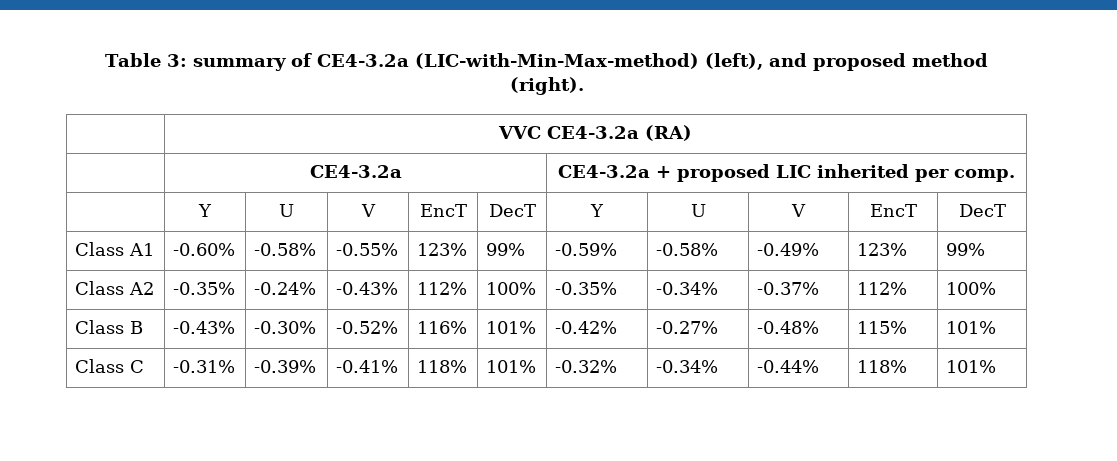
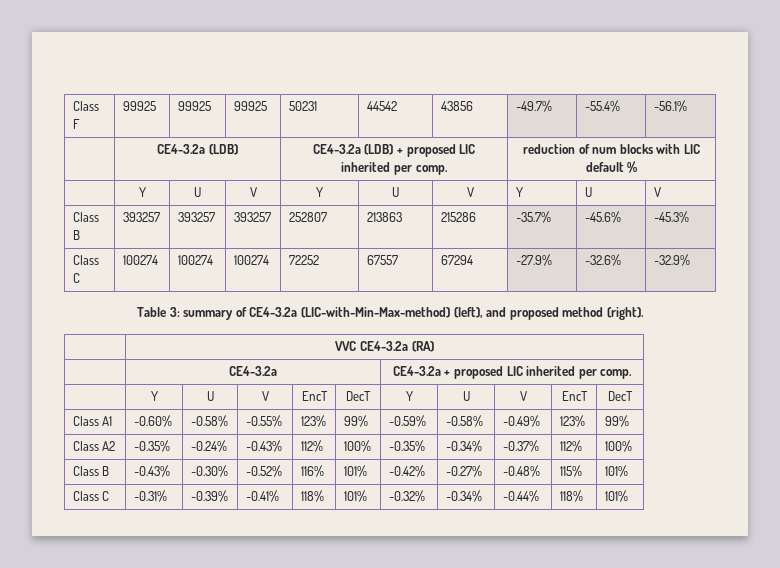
(105, 60) none -> [72,101,99,111] [72,119,80,129] [122,101,156,111] [177,101,211,111] [233,101,267,111] [288,101,317,111] [366,101,397,111] [440,101,473,111] [515,100,552,112] [584,100,620,112] [653,100,687,112] [157,144,238,155] [312,144,476,157] [341,162,448,175] [523,144,700,154] [585,161,638,173] [138,187,146,197] [194,187,201,197] [249,187,257,197] [316,187,323,197] [392,187,399,197] [466,187,474,197] [515,187,523,197] [584,187,592,197] [653,187,661,197] [72,212,99,222] [72,230,80,240] [122,212,160,222] [177,212,215,222] [233,212,271,222] [288,212,327,222] [366,212,402,222] [440,212,476,222] [515,211,551,223] [584,211,621,223] [653,211,689,223] [72,255,99,265] [72,273,80,283] [122,255,158,265] [177,255,213,265] [233,255,269,265] [288,255,319,265] [366,255,398,265] [440,255,473,265] [515,254,552,266] [584,254,621,266] [653,254,690,266] Class F | 99925 | 99925 | 99925 | 50231 | 44542 | 43856 | -49.7% | -55.4% | -56.1% // | CE4-3.2a (LDB) | CE4-3.2a (LDB) + proposed LIC inherited per comp. | reduction of num blocks with LIC default % // | Y | U | V | Y | U | V | Y | U | V // Class B | 393257 | 393257 | 393257 | 252807 | 213863 | 215286 | -35.7% | -45.6% | -45.3% // Class C | 100274 | 100274 | 100274 | 72252 | 67557 | 67294 | -27.9% | -32.6% | -32.9% //

